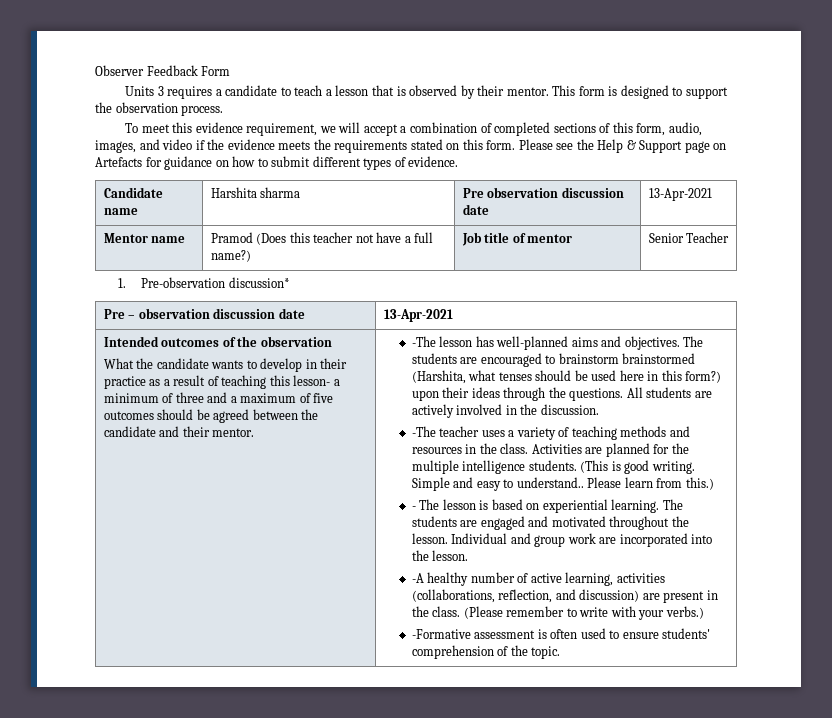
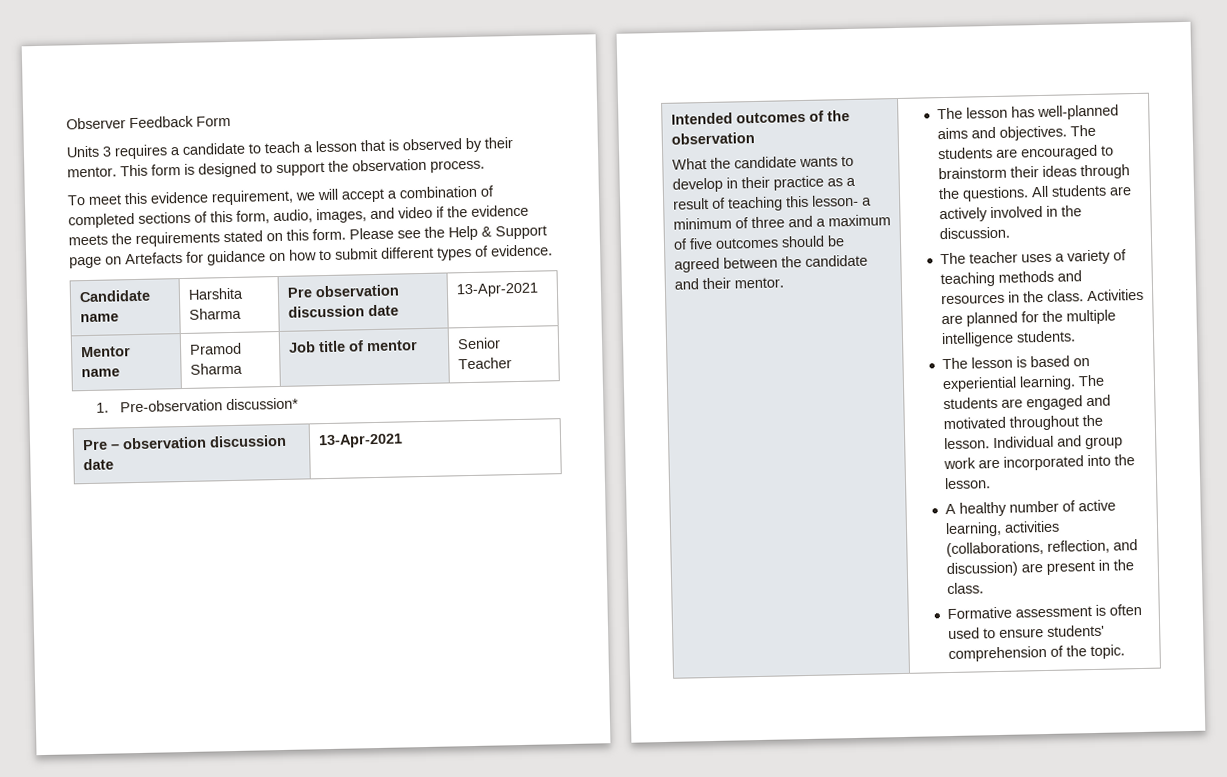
[260,187,301,198] sharma -> [188,307,242,320] Sharma
[256,232,434,245] [210,250,251,262] (Does this teacher not have a full name?) -> [189,362,243,375] Sharma
[411,336,436,347] -The -> [936,107,963,120] The
[622,353,696,364] [411,370,722,384] [411,390,439,401] brainstormed (Harshita, what tenses should be used here in this form?) upon -> (1007, 173) none
[411,426,436,437] -The -> [939,252,966,265] The
[580,460,695,474] [411,477,714,491] [411,506,416,510] (This is good writing. Simple and easy to understand.. Please learn from this.) // - -> (1076, 336) //
[411,573,424,583] -A -> [944,503,956,515] A
[463,606,704,620] [411,629,471,639] (Please remember to write with your verbs.) // -Formative -> [946,606,1012,620] // Formative

